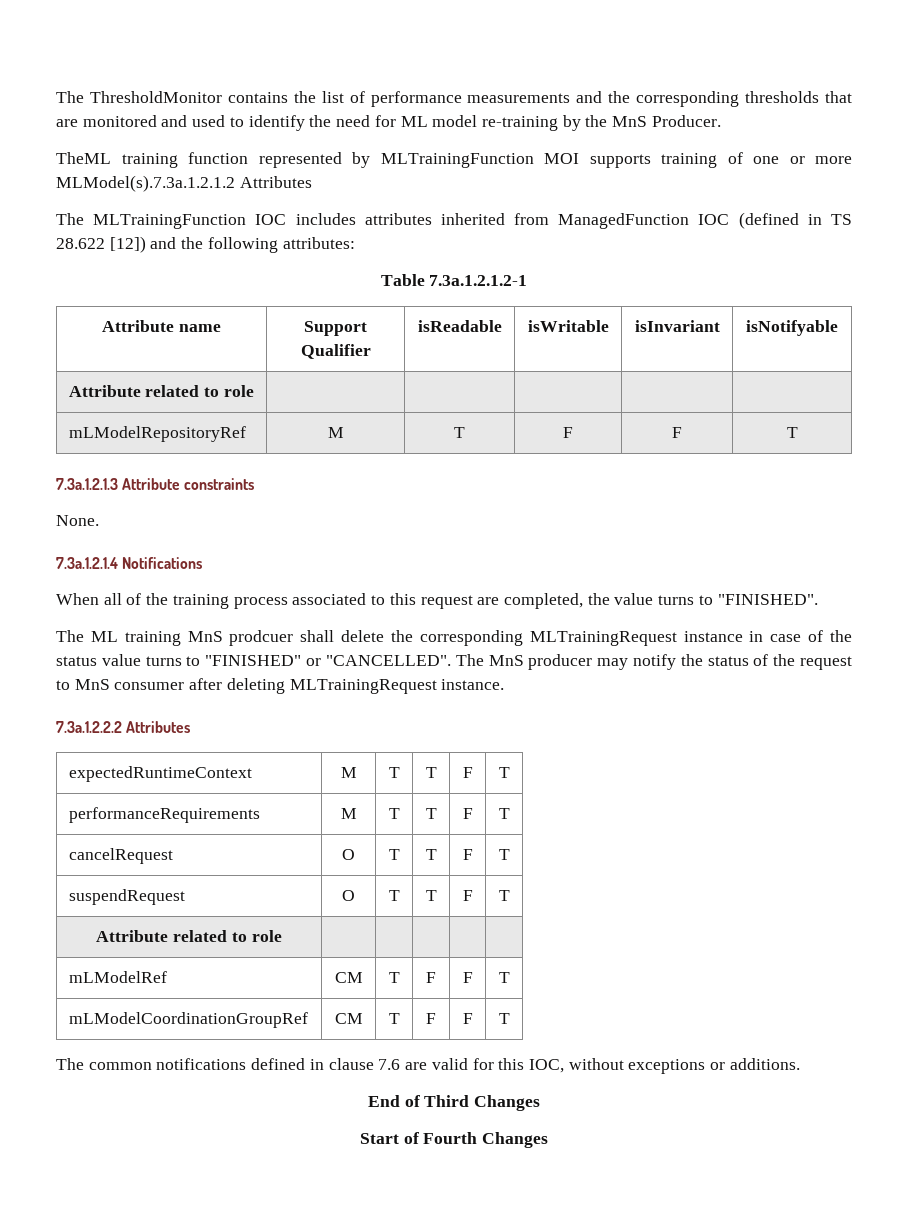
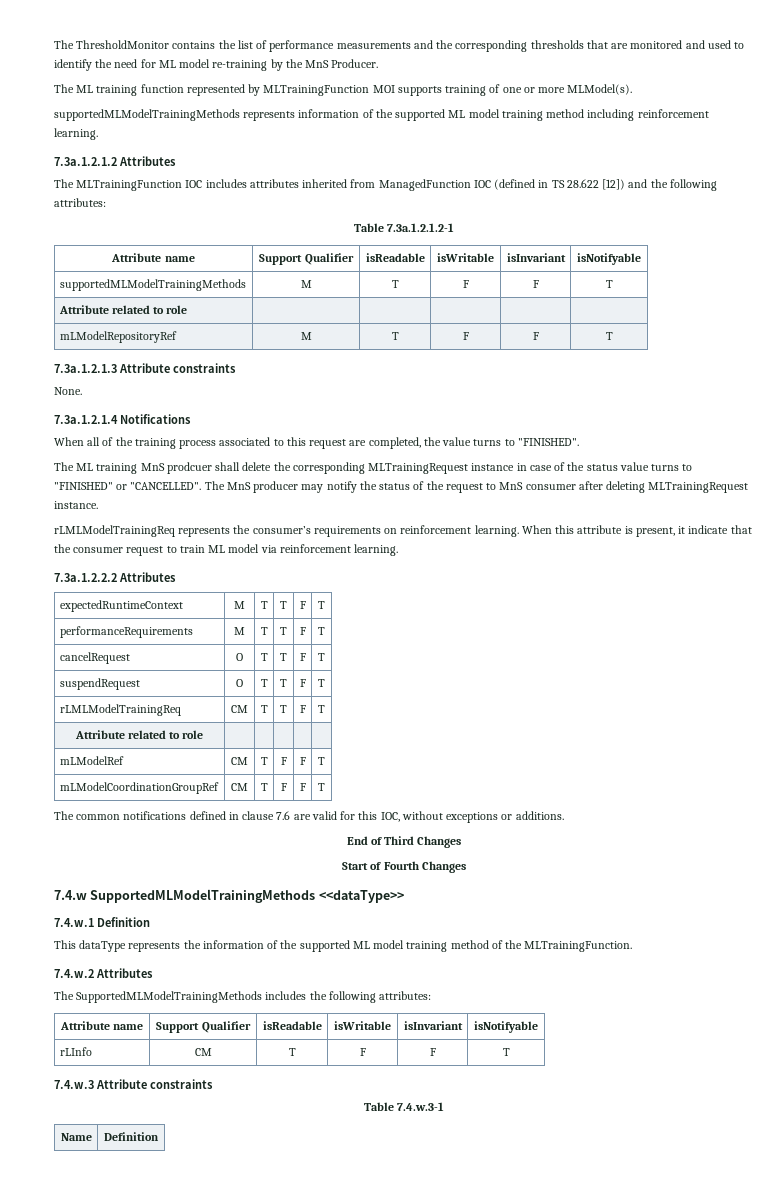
[56,152,111,164] TheML -> [54,84,94,93] The ML
[56,175,235,192] MLModel(s).7.3a.1.2.1.2 -> [567,84,633,95] [54,109,709,121] [54,128,98,140] [54,157,117,166] MLModel(s). // supportedMLModelTrainingMethods represents information of the supported ML model training method including reinforcement learning. // 7.3a.1.2.1.2
(838, 328) none -> [59,279,246,291] [300,280,312,288] [391,280,399,288] [462,280,469,288] [532,280,539,288] [605,280,613,288] // supportedMLModelTrainingMethods | M | T | F | F | T
(505, 684) none -> [54,525,752,537] [54,544,399,556] // rLMLModelTrainingReq represents the consumer’s requirements on reinforcement learning. When this attribute is present, it indicate that the consumer request to train ML model via reinforcement learning.
(510, 895) none -> [59,704,181,716] [231,705,248,713] [260,705,268,713] [280,705,287,713] [299,705,306,713] [318,705,325,713] // rLMLModelTrainingReq | CM | T | T | F | T
(549, 1140) none -> [54,889,404,903] [54,917,150,927] [54,940,633,952] [54,968,153,978] [54,991,432,1003] [59,1021,144,1030] [156,1021,251,1033] [262,1021,322,1030] [334,1021,391,1030] [403,1021,463,1030] [474,1021,538,1033] [59,1047,92,1056] [194,1048,212,1056] [288,1048,296,1056] [359,1048,366,1056] [429,1048,436,1056] [502,1048,510,1056] [54,1079,213,1089] [363,1102,445,1111] [60,1133,92,1141] [104,1132,159,1141] // 7.4.w SupportedMLModelTrainingMethods <<dataType>> // 7.4.w.1 Definition // This dataType represents the information of the supported ML model training method of the MLTrainingFunction. // 7.4.w.2 Attributes // The SupportedMLModelTrainingMethods includes the following attributes: // Attribute name | Support Qualifier | isReadable | isWritable | isInvariant | isNotifyable // rLInfo | CM | T | F | F | T // 7.4.w.3 Attribute constraints // Table 7.4.w.3-1 // Name | Definition

